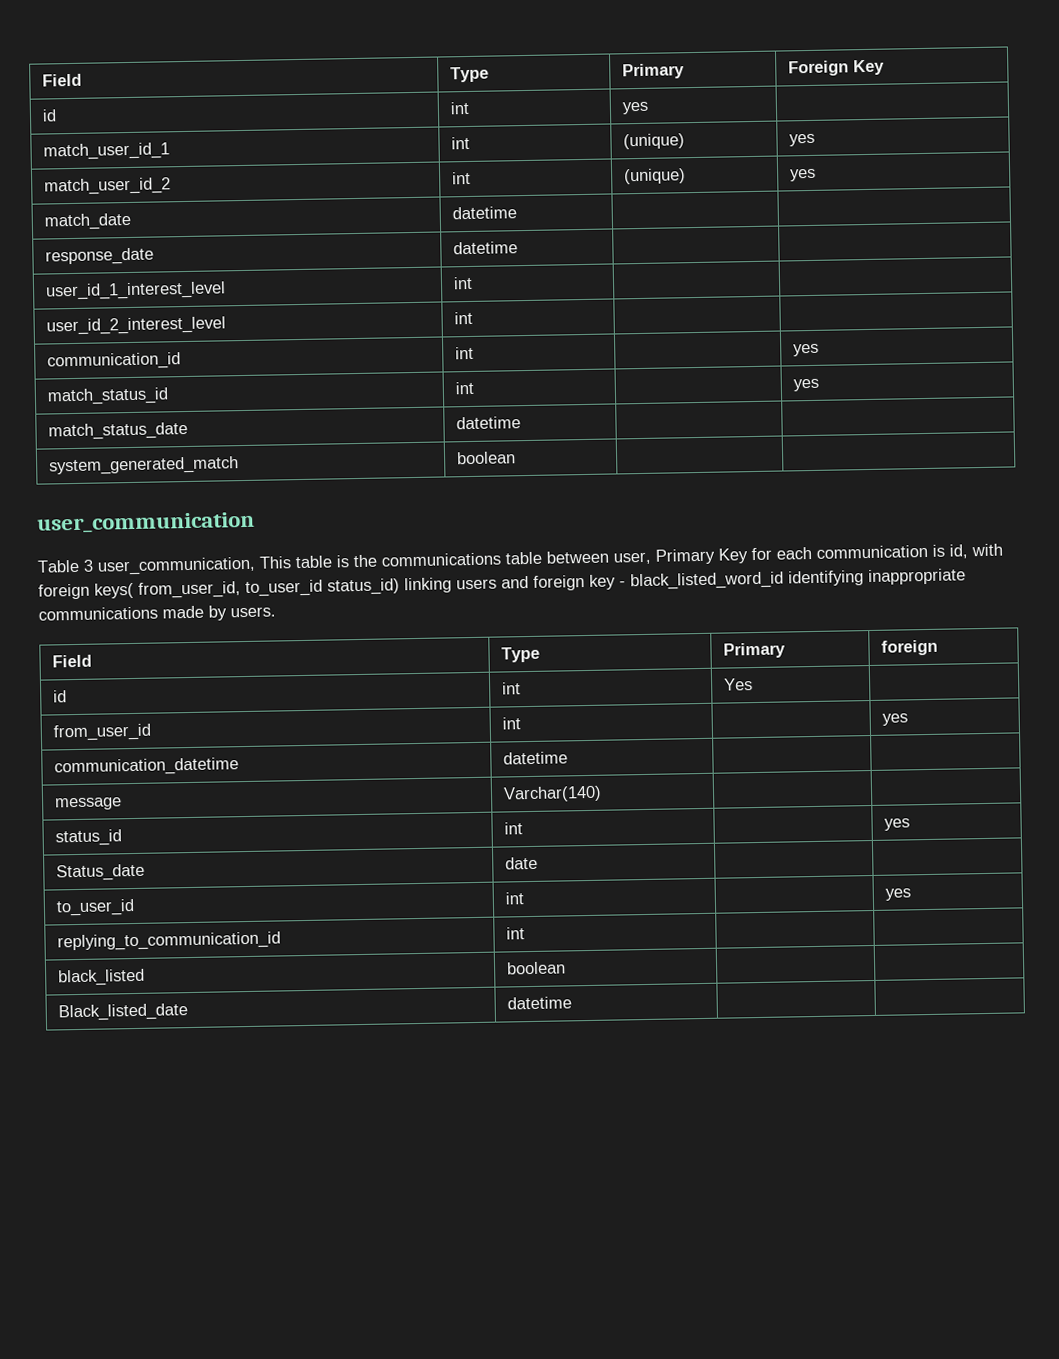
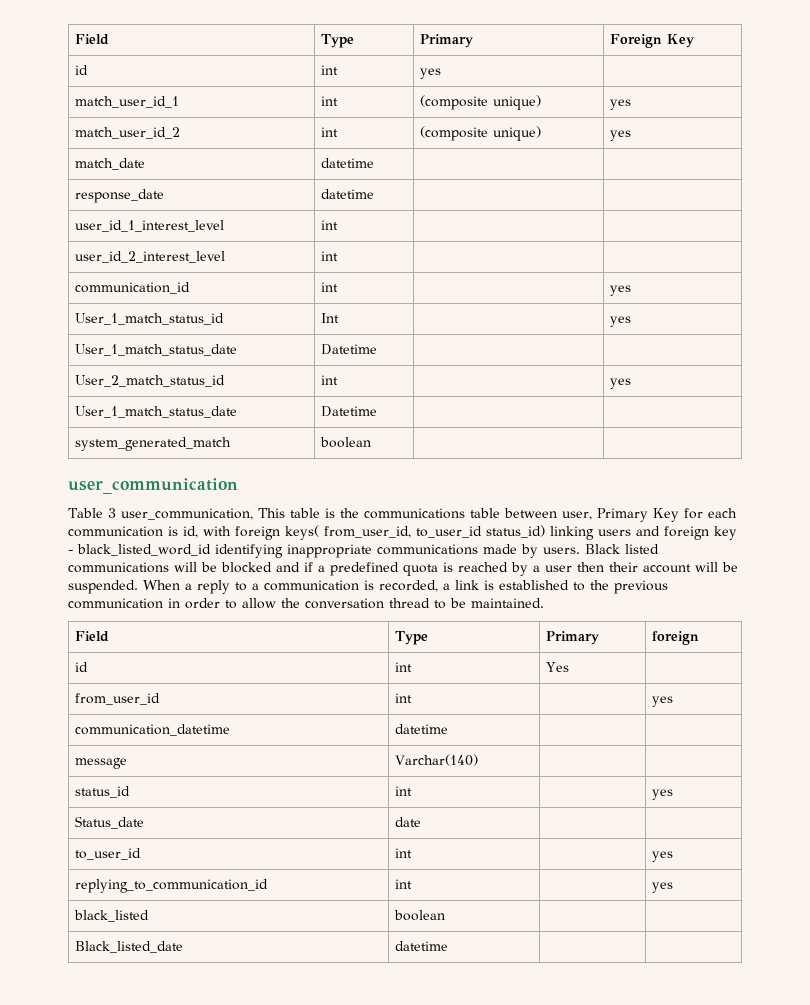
[622,133,685,150] (unique) -> [419,95,541,110] (composite unique)
[623,168,686,185] (unique) -> [419,126,541,141] (composite unique)
[46,387,169,406] [454,381,474,395] [792,378,819,392] [47,421,188,441] [455,416,521,430] match_status_id | int | | yes // match_status_date | datetime -> [74,313,224,325] [320,313,339,323] [609,316,631,327] [74,344,237,356] [320,344,377,355] [74,375,225,387] [320,375,338,385] [609,378,631,389] [74,406,237,418] [320,406,377,417] User_1_match_status_id | Int | | yes // User_1_match_status_date | Datetime | | // User_2_match_status_id | int | | yes // User_1_match_status_date | Datetime
(276, 612) none -> [585,544,659,554] [68,562,738,576] [68,580,668,594] [68,598,544,609] Black listed communications will be blocked and if a predefined quota is reached by a user then their account will be suspended. When a reply to a communication is recorded, a link is established to the previous communication in order to allow the conversation thread to be maintained.
(525, 933) none -> [651,882,673,893] yes

